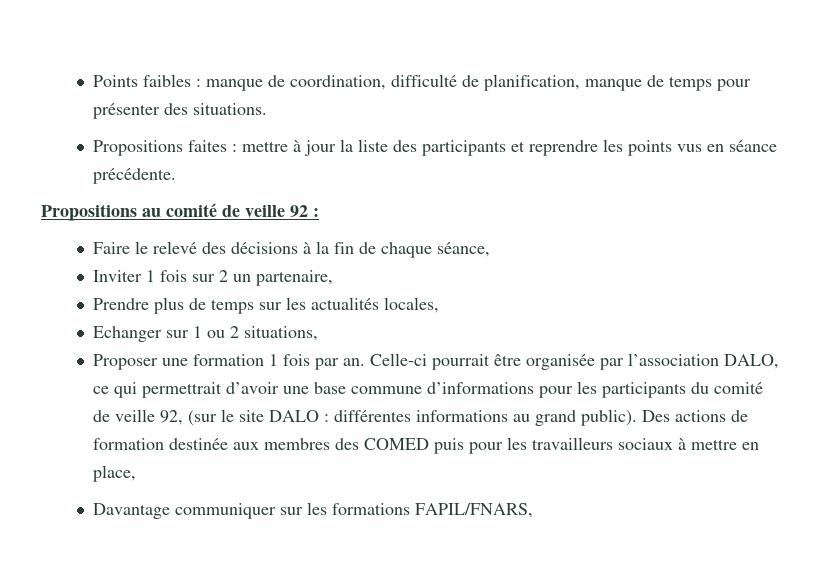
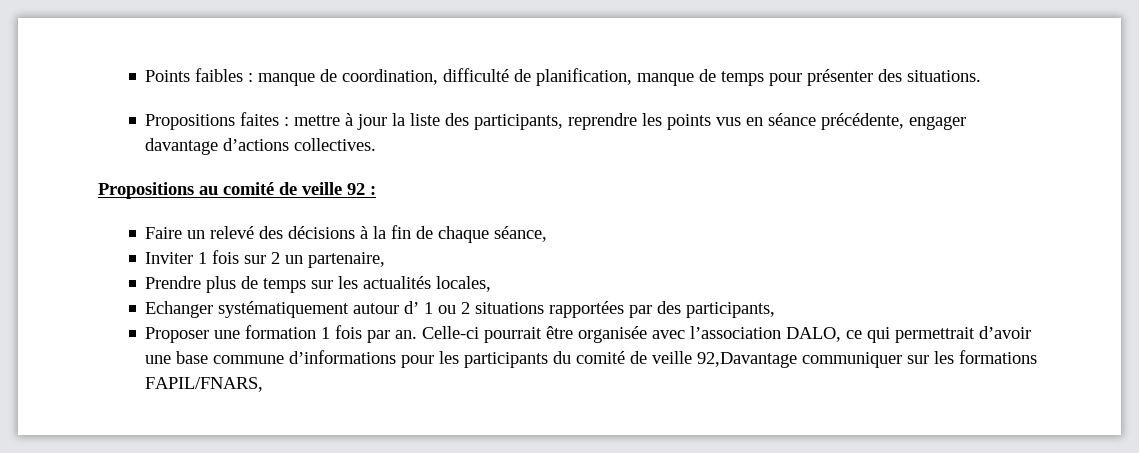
[421,140,525,156] participants et -> [474,114,564,130] participants,
[92,168,176,184] précédente. -> [821,113,967,130] [145,138,377,155] précédente, engager davantage d’actions collectives.
[134,241,148,254] le -> [187,230,206,239] un
[165,326,318,341] sur 1 ou 2 situations, -> [218,301,776,318] systématiquement autour d’ 1 ou 2 situations rapportées par des participants,
[599,358,624,370] par -> [652,330,686,339] avec
[159,409,748,426] [92,437,759,454] [92,465,136,482] [92,503,170,519] 92, (sur le site DALO : différentes informations au grand public). Des actions de formation destinée aux membres des COMED puis pour les travailleurs sociaux à mettre en place, // Davantage -> [697,352,798,368] 92,Davantage

